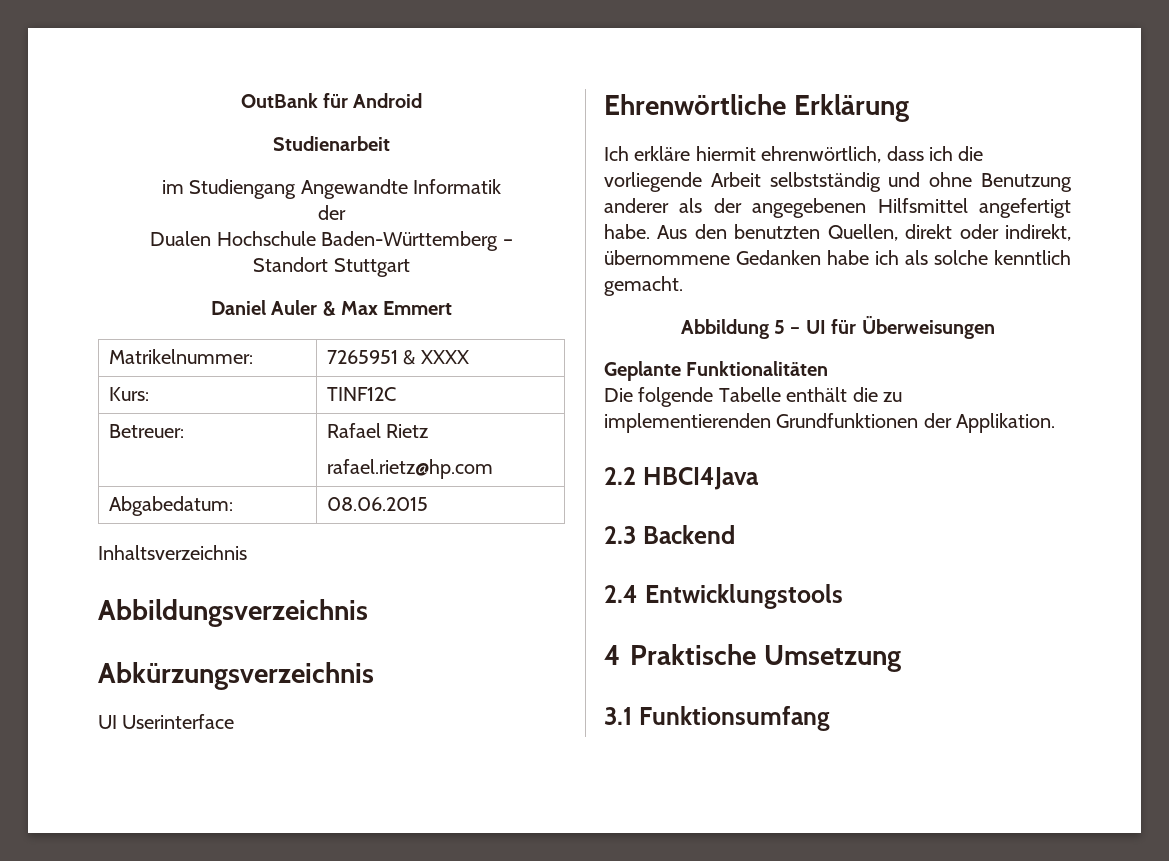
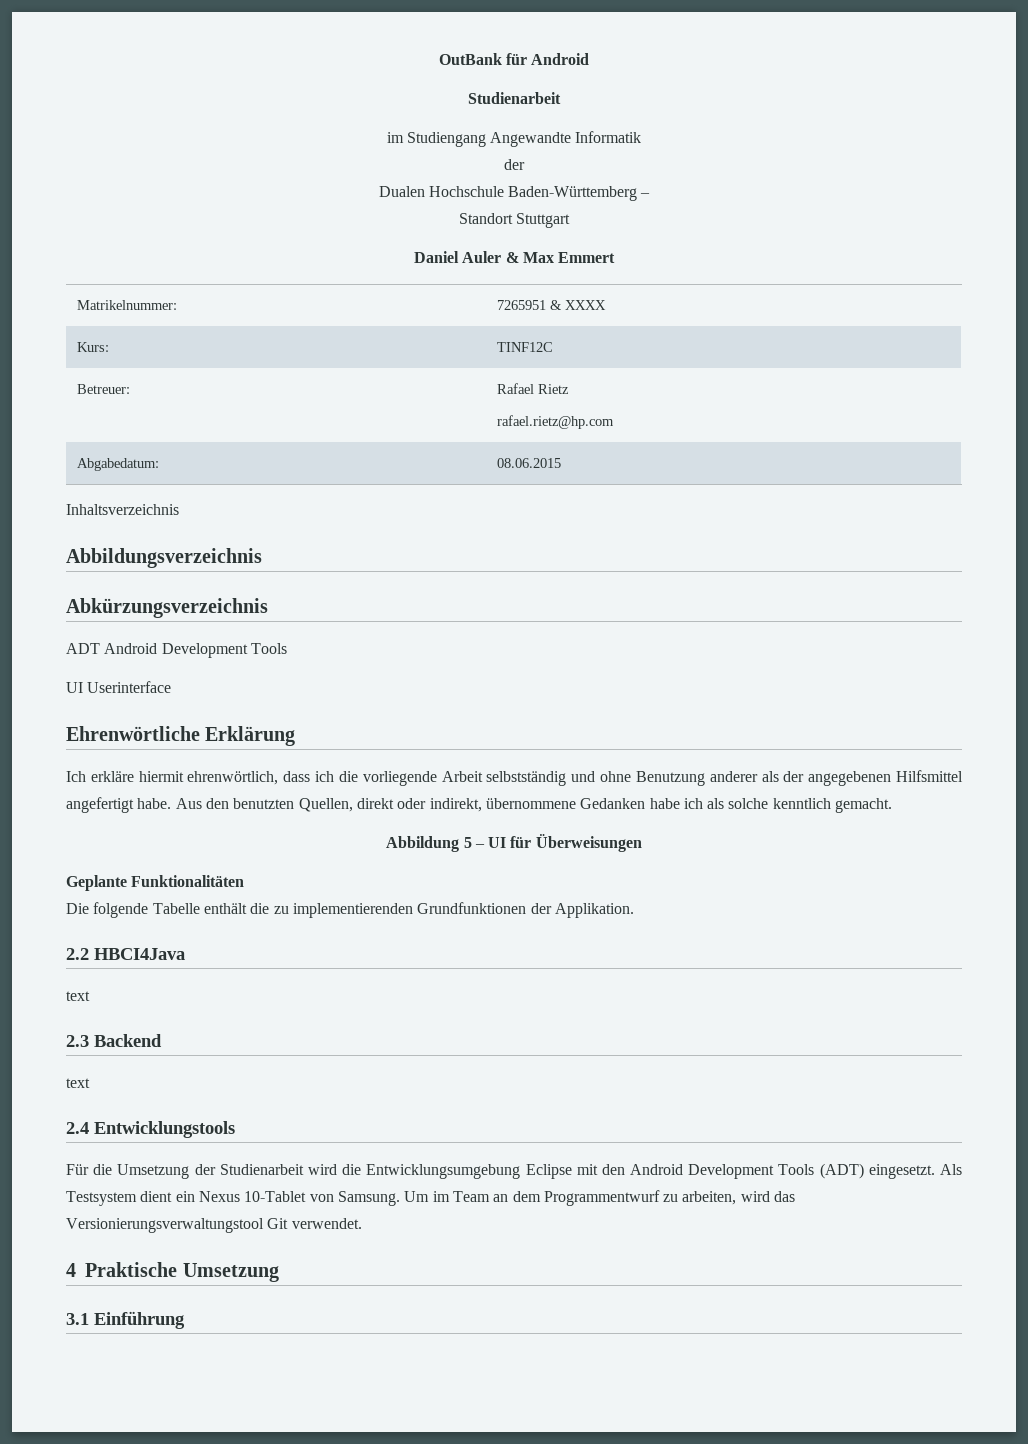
(374, 676) none -> [66,643,287,658] // ADT Android Development Tools
(759, 478) none -> [66,991,90,1001] // text
(735, 534) none -> [66,1078,90,1088] // text
(843, 596) none -> [66,1163,962,1179] [66,1190,796,1206] [66,1218,362,1233] // Für die Umsetzung der Studienarbeit wird die Entwicklungsumgebung Eclipse mit den Android Development Tools (ADT) eingesetzt. Als Testsystem dient ein Nexus 10-Tablet von Samsung. Um im Team an dem Programmentwurf zu arbeiten, wird das Versionierungsverwaltungstool Git verwendet.
[638,706,830,731] Funktionsumfang -> [94,1311,185,1329] Einführung

